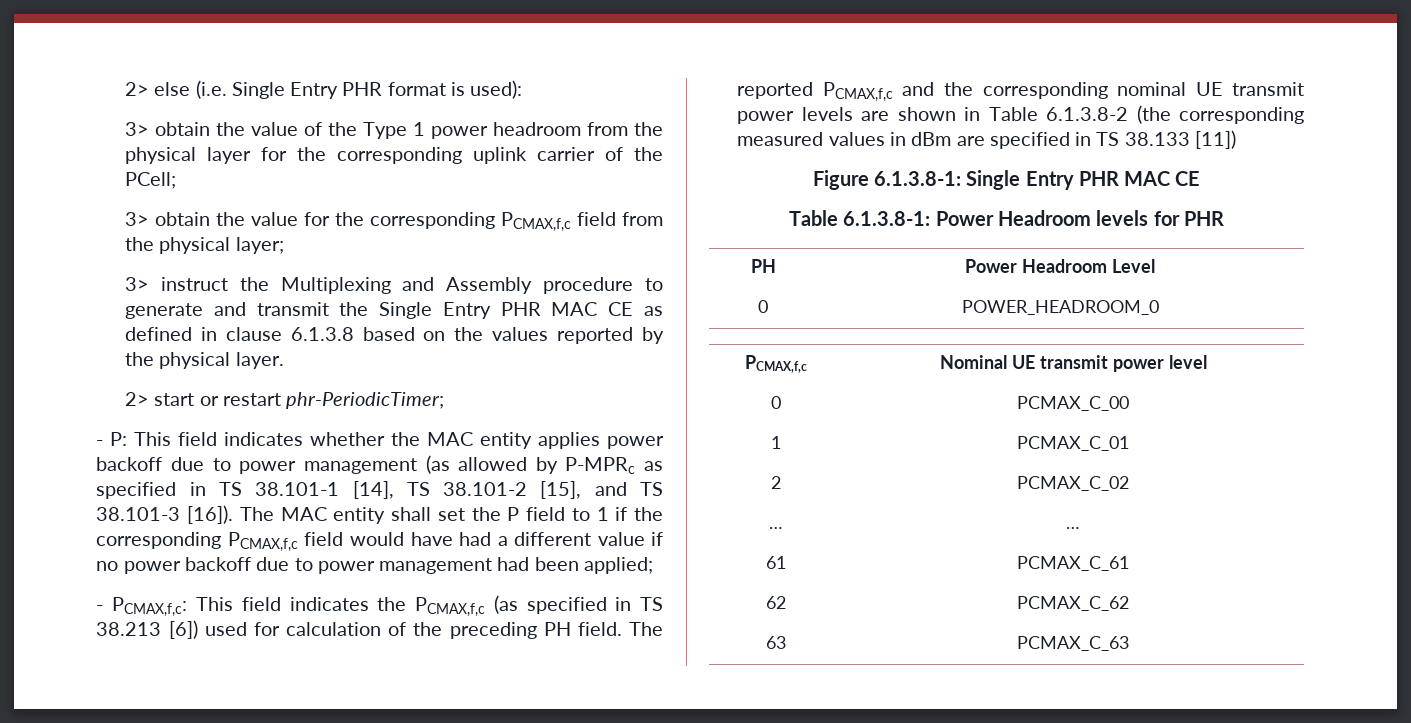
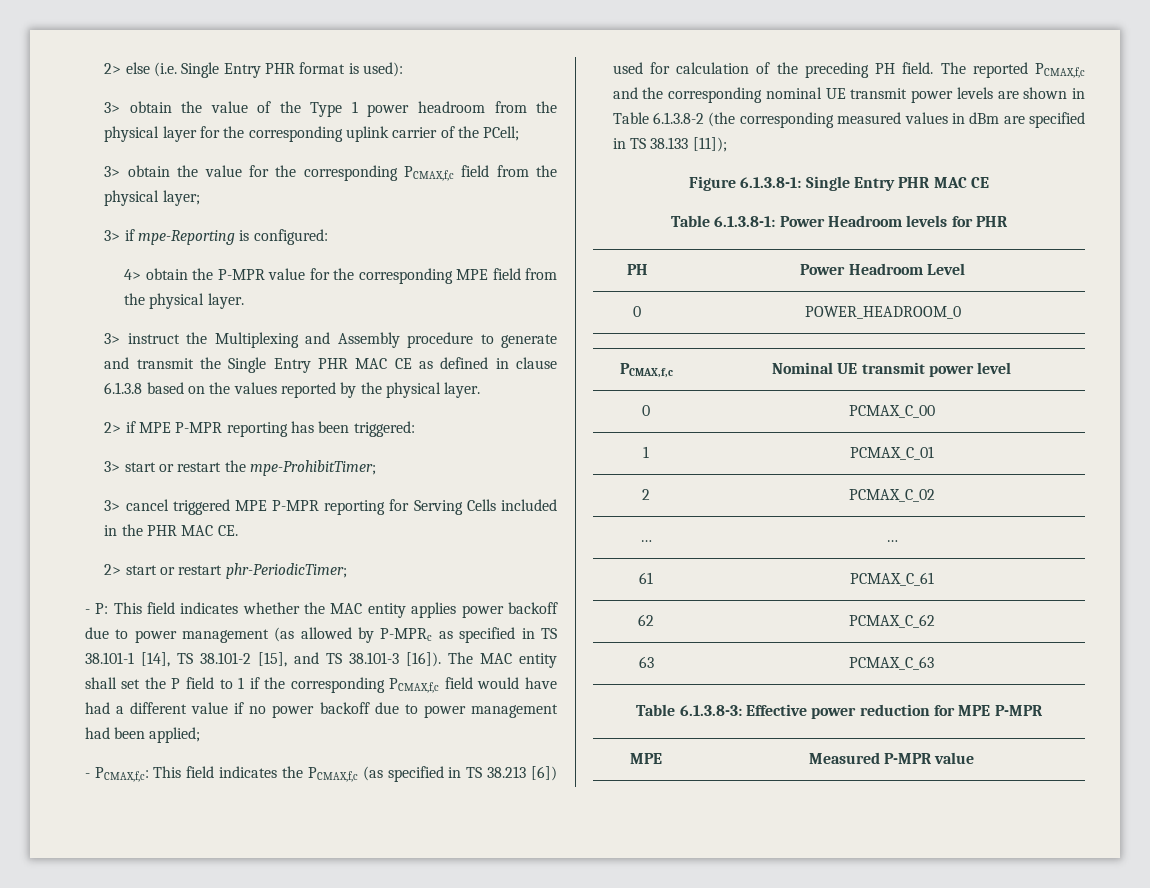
(284, 245) none -> [104,229,328,245] [124,268,558,284] [124,293,244,309] // 3> if mpe-Reporting is configured: // 4> obtain the P-MPR value for the corresponding MPE field from the physical layer.
(284, 360) none -> [104,421,415,437] [104,460,377,476] [104,499,558,515] [104,524,238,536] // 2> if MPE P-MPR reporting has been triggered: // 3> start or restart the mpe-ProhibitTimer; // 3> cancel triggered MPE P-MPR reporting for Serving Cells included in the PHR MAC CE.
[1194,130,1236,149] [11]) -> [692,137,727,152] [11]);
(1129, 643) none -> [636,704,1043,719] [630,753,662,764] [808,752,975,764] // Table 6.1.3.8-3: Effective power reduction for MPE P-MPR // MPE | Measured P-MPR value

